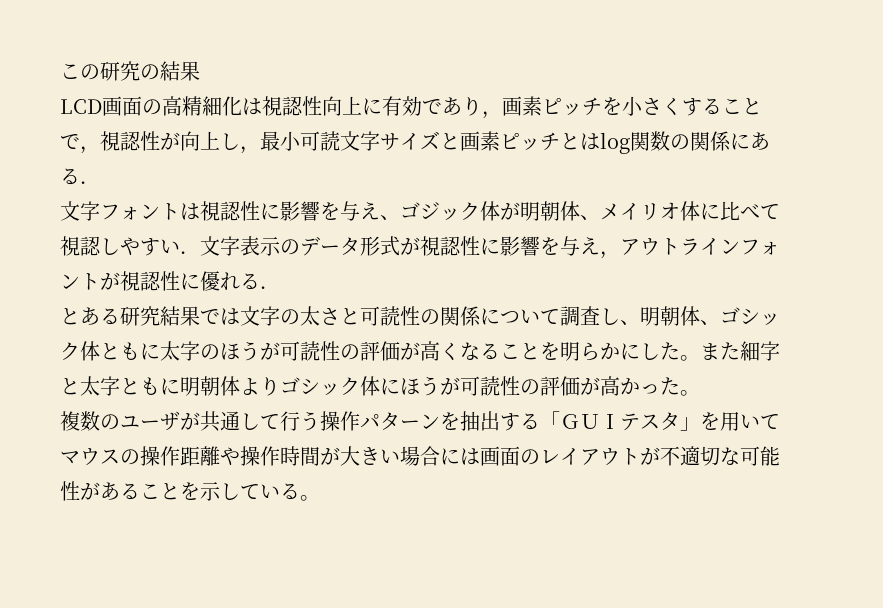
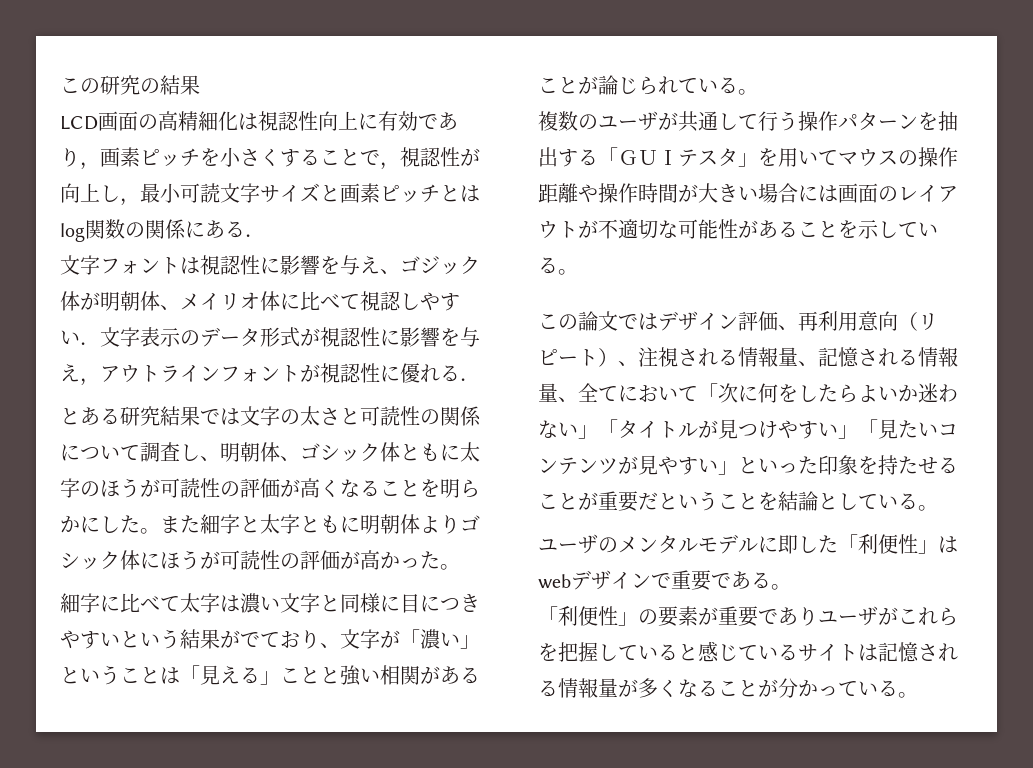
(700, 393) none -> [60,593,480,613] [60,629,480,649] [60,665,480,686] [538,75,758,95] // 細字に比べて太字は濃い文字と同様に目につきやすいという結果がでており、文字が「濃い」ということは「見える」ことと強い相関があることが論じられている。
(320, 498) none -> [538,311,938,331] [538,347,958,367] [538,383,958,403] [538,419,958,439] [538,455,958,475] [538,491,938,512] [538,534,958,554] [538,570,791,591] [538,606,958,627] [538,641,958,662] [538,678,918,698] // この論文ではデザイン評価、再利用意向（リピート）、注視される情報量、記憶される情報量、全てにおいて「次に何をしたらよいか迷わない」「タイトルが見つけやすい」「見たいコンテンツが見やすい」といった印象を持たせることが重要だということを結論としている。 // ユーザのメンタルモデルに即した「利便性」はwebデザインで重要である。 // 「利便性」の要素が重要でありユーザがこれらを把握していると感じているサイトは記憶される情報量が多くなることが分かっている。

